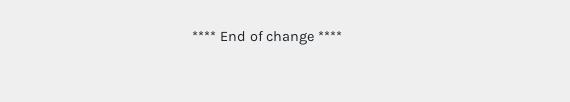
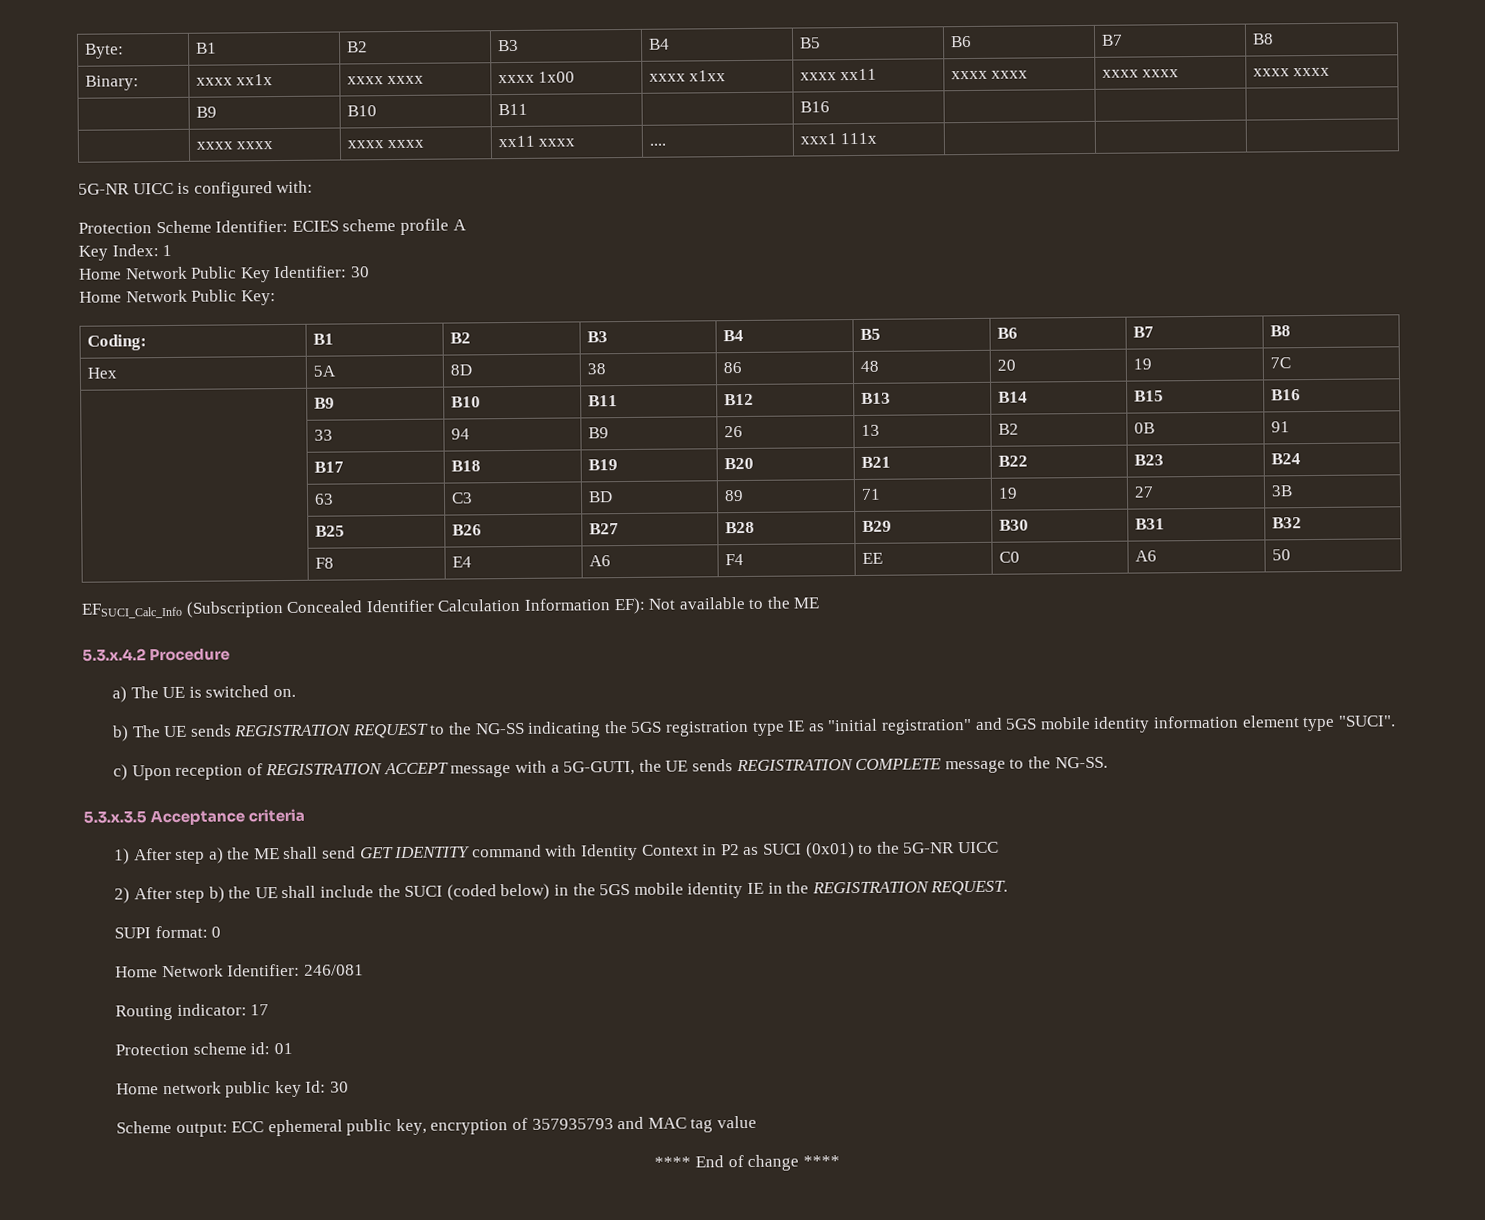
(191, 36) none -> [84,43,124,59] [195,42,217,54] [346,41,368,53] [497,39,519,52] [648,38,670,50] [799,37,821,49] [950,35,972,48] [1100,34,1123,46] [1251,33,1274,45] [84,75,139,91] [195,74,274,86] [346,75,425,85] [497,71,576,84] [648,70,727,82] [799,68,878,81] [950,70,1029,80] [1101,69,1180,78] [1252,67,1331,77] [195,106,217,118] [346,105,377,117] [497,103,528,116] [799,101,830,113] [195,141,274,150] [346,139,425,149] [497,135,576,148] [648,143,666,146] [799,132,878,145] [78,180,314,198] [78,218,467,235] [78,244,173,261] [78,265,370,283] [79,289,276,306] [86,334,147,351] [312,333,334,345] [449,332,471,344] [586,331,608,343] [722,329,744,342] [859,328,881,340] [996,327,1018,339] [1132,326,1154,338] [1269,325,1291,337] [86,367,117,379] [312,365,336,377] [449,364,472,376] [586,363,606,375] [722,361,742,374] [859,360,879,372] [996,359,1016,371] [1132,358,1152,370] [1269,357,1291,369] [313,397,335,409] [450,396,481,408] [587,395,618,407] [723,393,754,406] [860,392,891,404] [997,391,1028,403] [1133,390,1164,402] [1270,389,1301,401] [313,429,333,441] [450,428,470,440] [587,427,609,439] [723,425,743,438] [860,424,880,436] [997,423,1019,435] [1133,422,1155,434] [1270,421,1290,433] [313,461,344,473] [450,460,481,472] [587,459,618,471] [723,457,754,470] [860,456,891,468] [997,455,1028,467] [1133,454,1164,466] [1270,453,1301,465] [313,493,334,505] [450,492,473,504] [587,491,613,503] [723,489,744,502] [860,488,881,500] [997,487,1018,499] [1133,486,1154,498] [1270,485,1293,497] [314,525,345,537] [451,524,482,536] [588,523,619,535] [724,521,755,534] [861,520,892,532] [998,519,1029,531] [1134,518,1165,530] [1271,517,1302,529] [314,557,334,569] [451,556,472,568] [588,555,611,567] [724,553,744,566] [861,552,883,564] [998,551,1020,563] [1134,550,1157,562] [1271,549,1291,561] [81,596,820,619] [82,647,231,662] [111,685,296,703] [111,715,1396,742] [112,756,1108,781] [83,808,306,826] [113,841,999,865] [113,880,1009,904] [113,925,222,939] [114,963,364,978] [114,1003,270,1021] [114,1042,293,1056] [115,1080,349,1098] [115,1115,758,1137] Byte: | B1 | B2 | B3 | B4 | B5 | B6 | B7 | B8 // Binary: | xxxx xx1x | xxxx xxxx | xxxx 1x00 | xxxx x1xx | xxxx xx11 | xxxx xxxx | xxxx xxxx | xxxx xxxx // | B9 | B10 | B11 | | B16 | | | // | xxxx xxxx | xxxx xxxx | xx11 xxxx | .... | xxx1 111x | | | // 5G-NR UICC is configured with: // Protection Scheme Identifier: ECIES scheme profile A // Key Index: 1 // Home Network Public Key Identifier: 30 // Home Network Public Key: // Coding: | B1 | B2 | B3 | B4 | B5 | B6 | B7 | B8 // Hex | 5A | 8D | 38 | 86 | 48 | 20 | 19 | 7C // | B9 | B10 | B11 | B12 | B13 | B14 | B15 | B16 // | 33 | 94 | B9 | 26 | 13 | B2 | 0B | 91 // | B17 | B18 | B19 | B20 | B21 | B22 | B23 | B24 // | 63 | C3 | BD | 89 | 71 | 19 | 27 | 3B // | B25 | B26 | B27 | B28 | B29 | B30 | B31 | B32 // | F8 | E4 | A6 | F4 | EE | C0 | A6 | 50 // EFSUCI_Calc_Info (Subscription Concealed Identifier Calculation Information EF): Not available to the ME // 5.3.x.4.2 Procedure // a) The UE is switched on. // b) The UE sends REGISTRATION REQUEST to the NG-SS indicating the 5GS registration type IE as "initial registration" and 5GS mobile identity information element type "SUCI". // c) Upon reception of REGISTRATION ACCEPT message with a 5G-GUTI, the UE sends REGISTRATION COMPLETE message to the NG-SS. // 5.3.x.3.5 Acceptance criteria // 1) After step a) the ME shall send GET IDENTITY command with Identity Context in P2 as SUCI (0x01) to the 5G-NR UICC // 2) After step b) the UE shall include the SUCI (coded below) in the 5GS mobile identity IE in the REGISTRATION REQUEST. // SUPI format: 0 // Home Network Identifier: 246/081 // Routing indicator: 17 // Protection scheme id: 01 // Home network public key Id: 30 // Scheme output: ECC ephemeral public key, encryption of 357935793 and MAC tag value //

